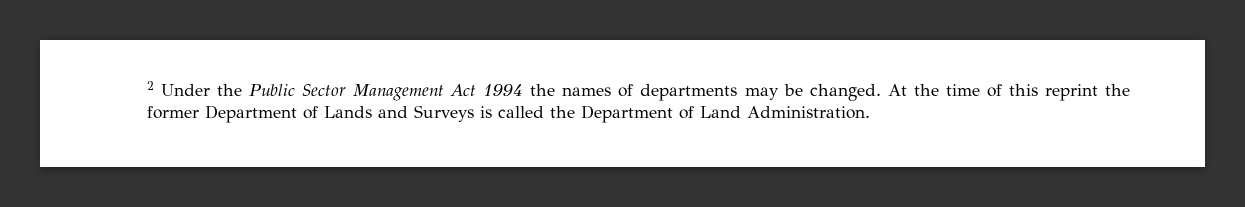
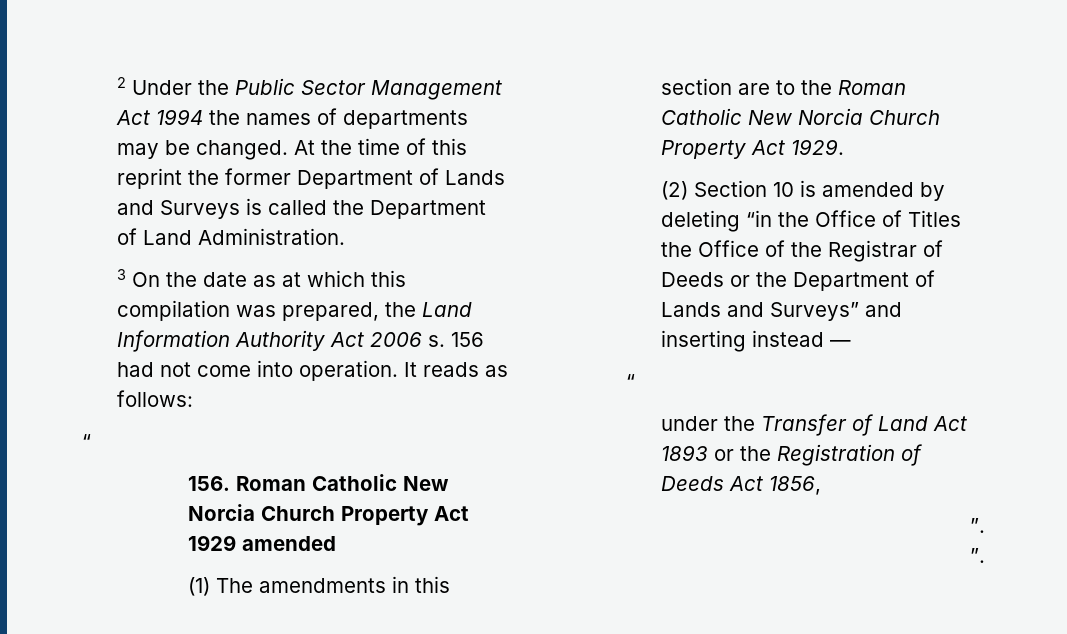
(870, 112) none -> [117,269,407,287] [117,300,473,321] [117,330,485,352] [117,360,509,381] [117,390,194,407] [82,434,91,449] [187,474,449,491] [187,504,469,526] [187,535,336,551] [187,576,450,596] [660,78,906,95] [660,108,940,125] [660,139,844,159] [660,180,945,201] [660,210,961,232] [660,240,943,262] [660,270,935,291] [660,302,902,321] [660,330,851,352] [625,374,635,389] [660,414,967,436] [660,444,922,466] [660,476,821,495] [970,518,985,533] [970,548,985,563] // 3 On the date as at which this compilation was prepared, the Land Information Authority Act 2006 s. 156 had not come into operation. It reads as follows: // “ // 156. Roman Catholic New Norcia Church Property Act 1929 amended // (1) The amendments in this section are to the Roman Catholic New Norcia Church Property Act 1929. // (2) Section 10 is amended by deleting “in the Office of Titles the Office of the Registrar of Deeds or the Department of Lands and Surveys” and inserting instead — // “ // under the Transfer of Land Act 1893 or the Registration of Deeds Act 1856, // ”. // ”.

